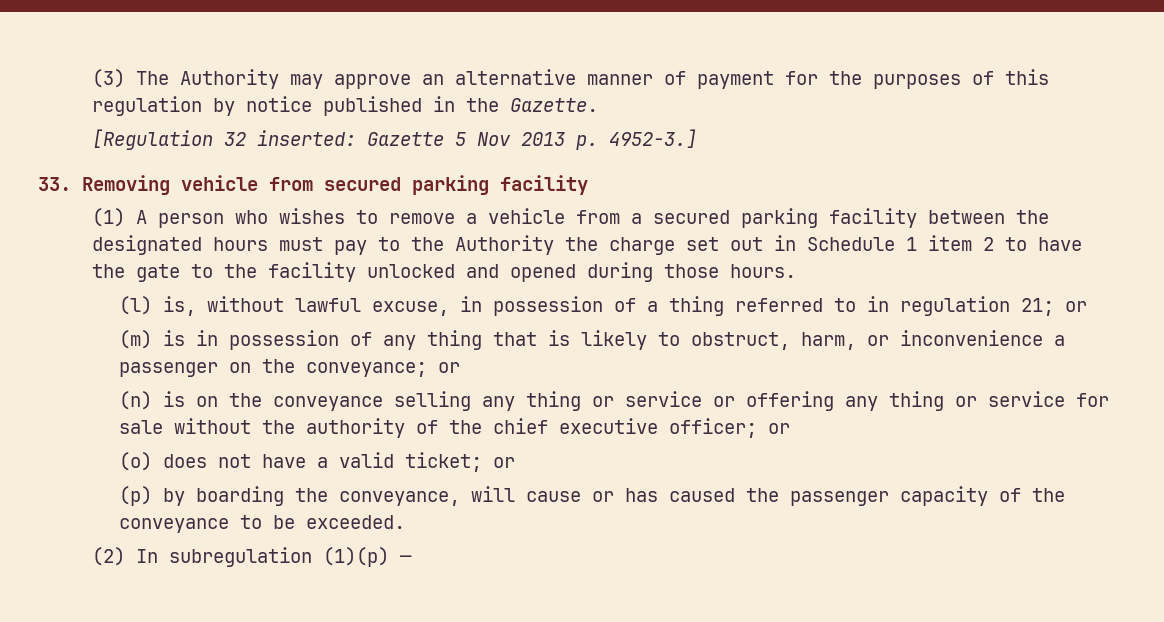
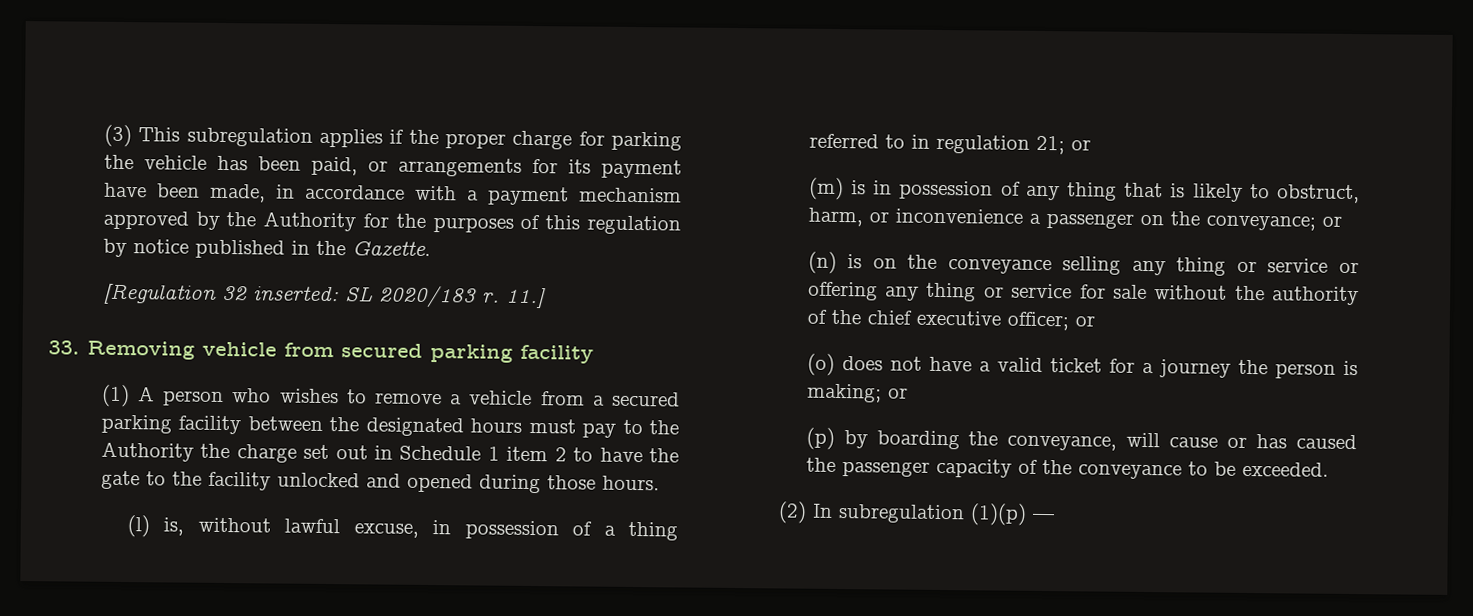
[136,69,775,89] The Authority may approve an alternative manner of payment -> [138,127,682,151] [103,154,683,179] [103,182,682,206] [102,210,357,232] This subregulation applies if the proper charge for parking the vehicle has been paid, or arrangements for its payment have been made, in accordance with a payment mechanism approved by the Authority
[367,129,698,150] Gazette 5 Nov 2013 p. 4952-3.] -> [344,285,546,309] SL 2020/183 r. 11.]
[405,452,483,472] ticket; -> [1049,358,1358,379] [806,383,882,403] ticket for a journey the person is making;

